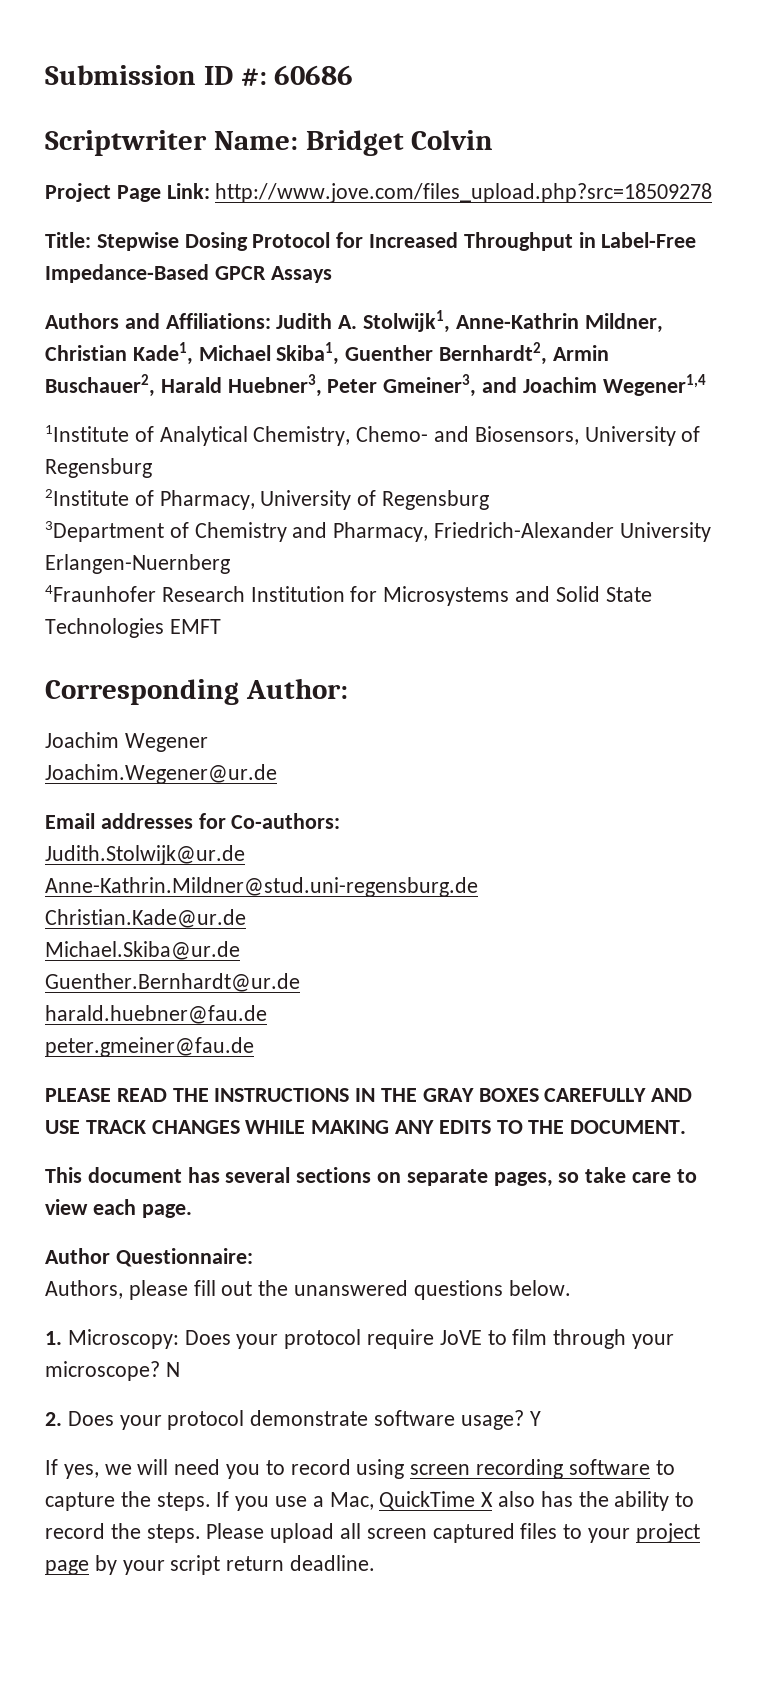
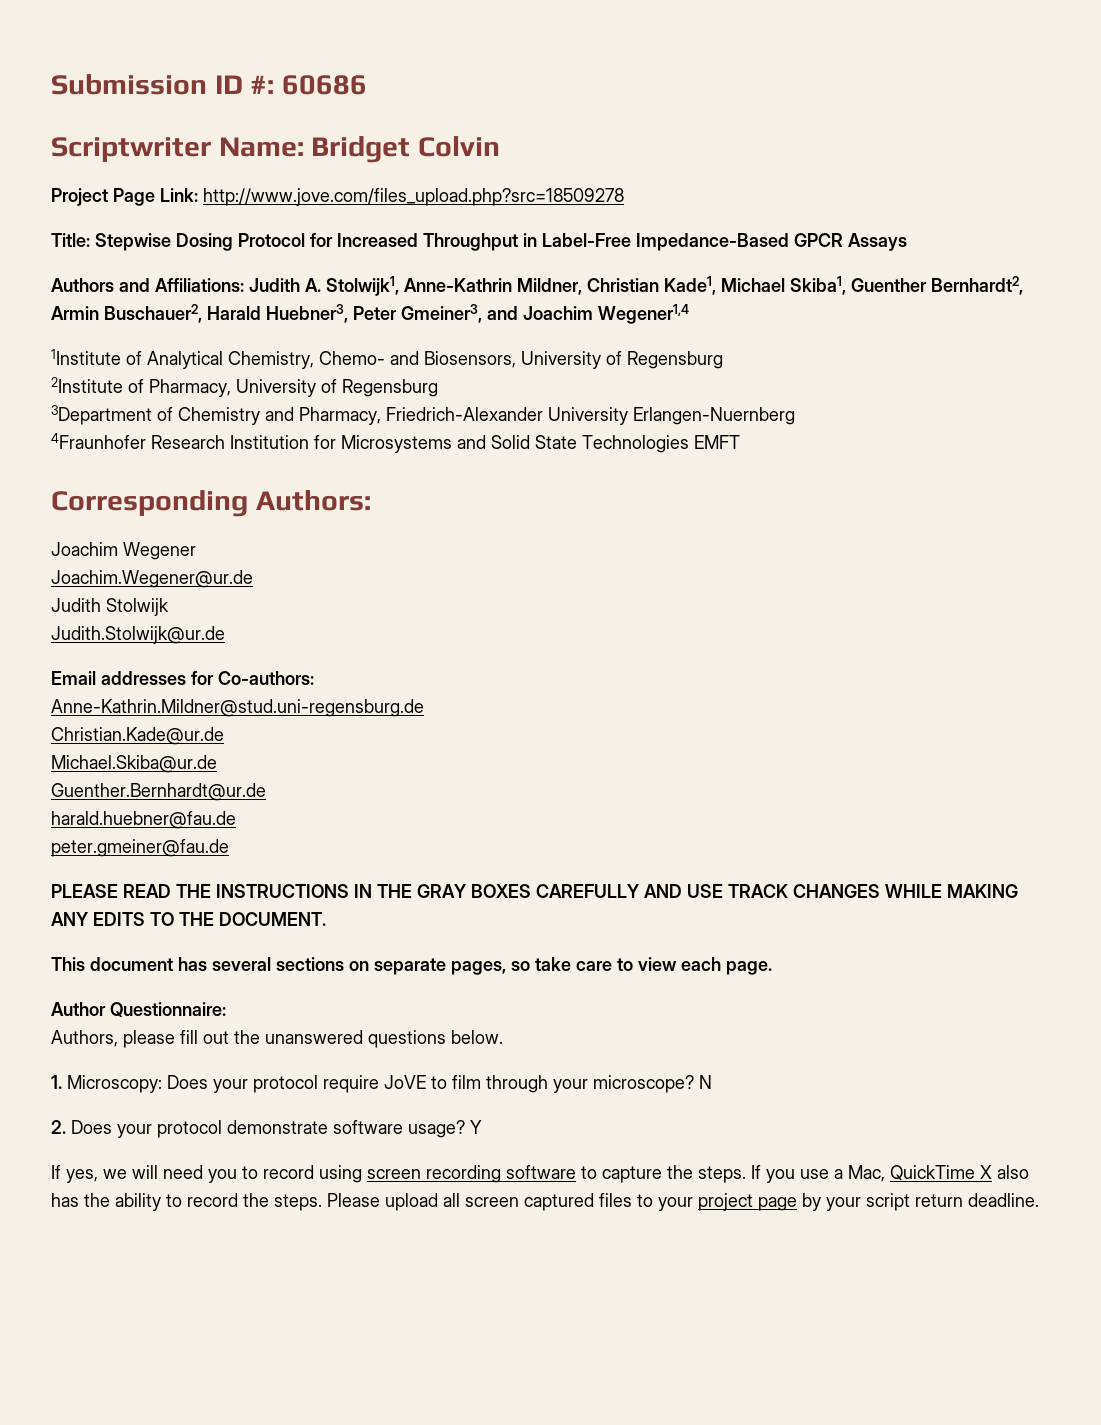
[245,678,348,699] Author: -> [255,490,371,511] Authors:
(277, 774) none -> [51,598,169,616] [51,626,225,644] // Judith Stolwijk // Judith.Stolwijk@ur.de
[45,845,245,865] // Judith.Stolwijk@ur.de -> (314, 678) none

